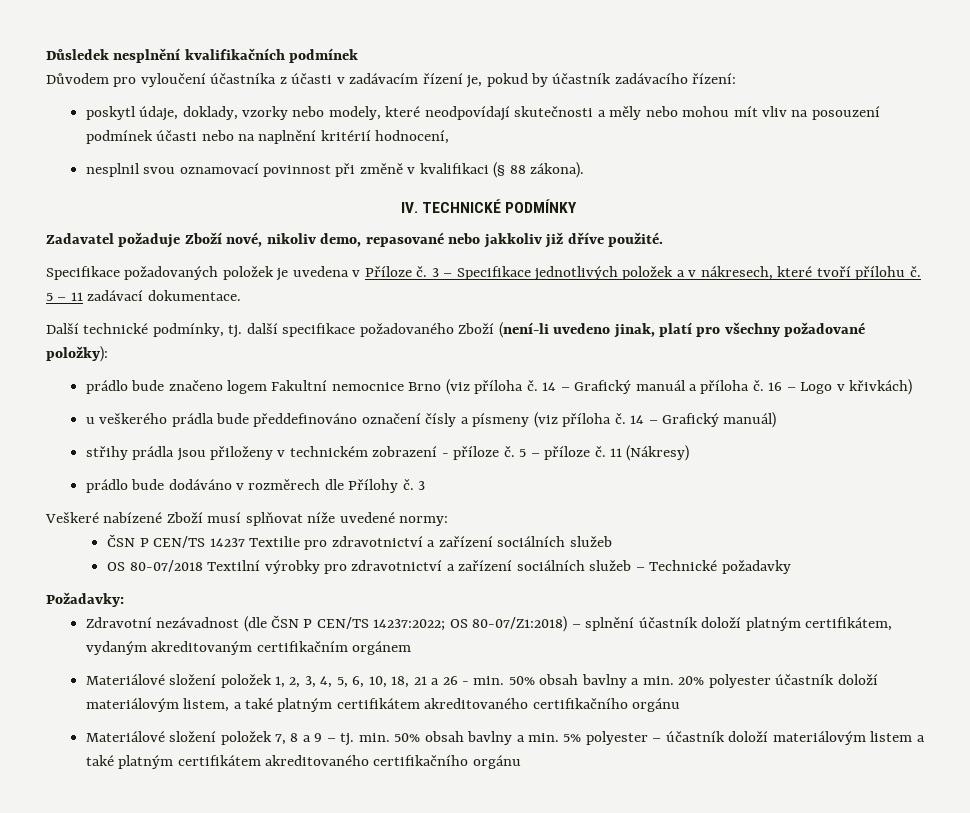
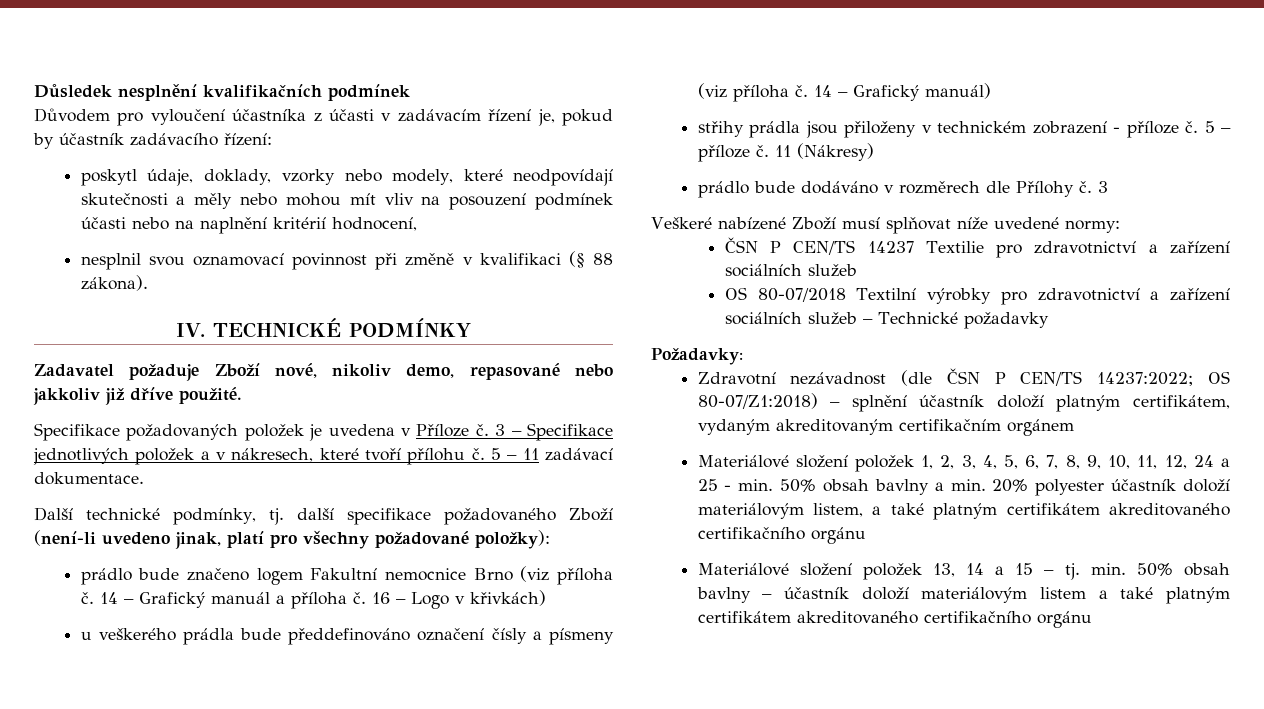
[368,676,458,688] 10, 18, 21 a 26 -> [1046,455,1230,469] [697,479,718,491] 7, 8, 9, 10, 11, 12, 24 a 25
[275,733,323,745] 7, 8 a 9 -> [932,563,1034,577] 13, 14 a 15
[516,731,648,745] a min. 5% polyester -> (751, 595) none

